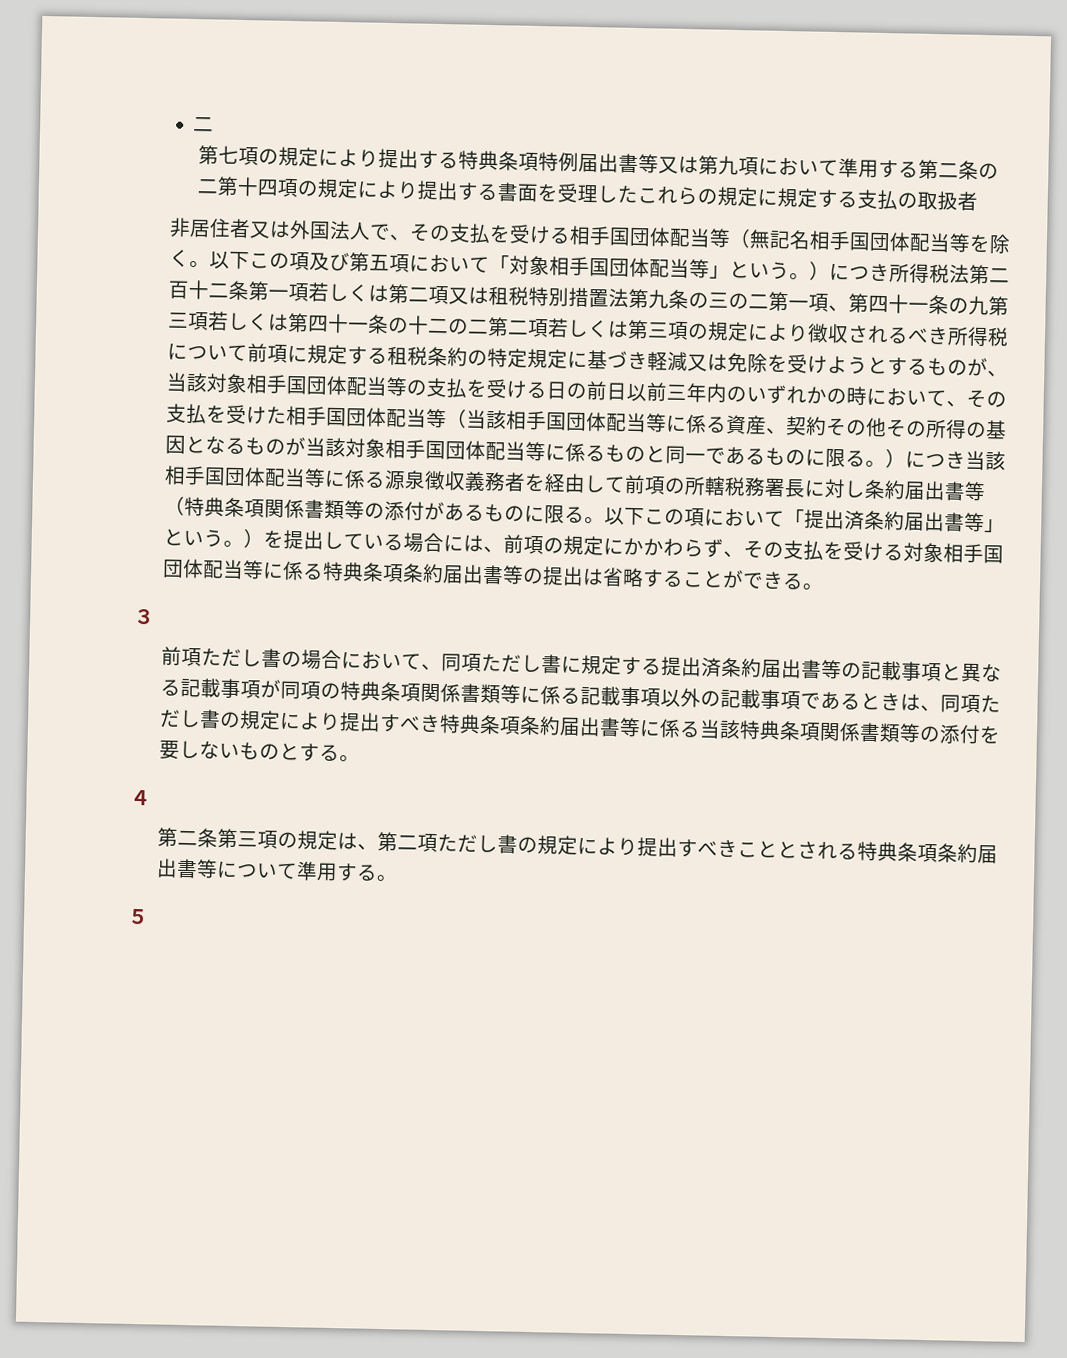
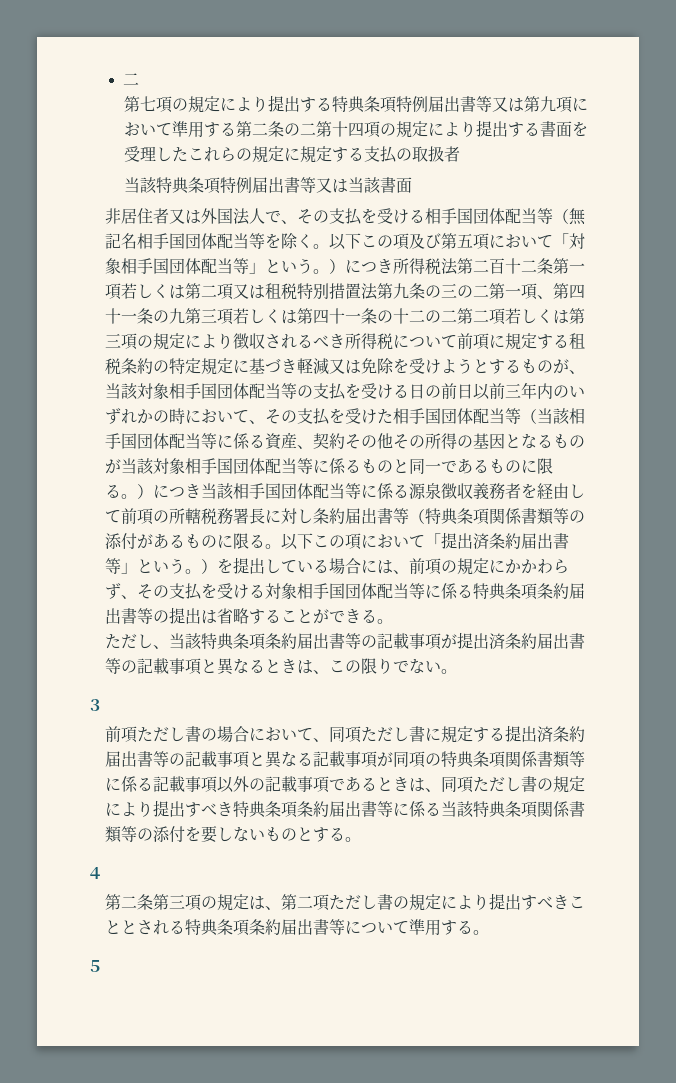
(979, 201) none -> [123,177,412,194] // 当該特典条項特例届出書等又は当該書面
(823, 586) none -> [105,632,586,650] [105,658,458,675] // ただし、当該特典条項条約届出書等の記載事項が提出済条約届出書等の記載事項と異なるときは、この限りでない。

